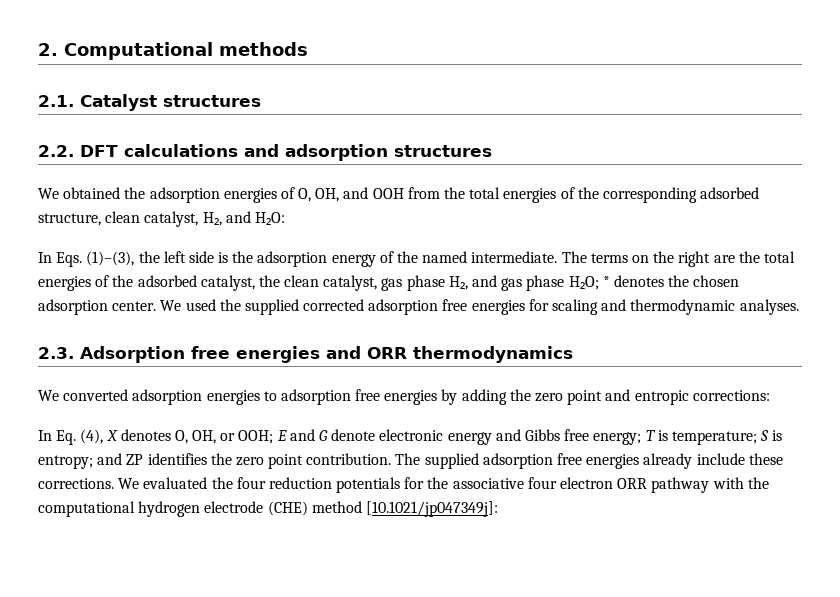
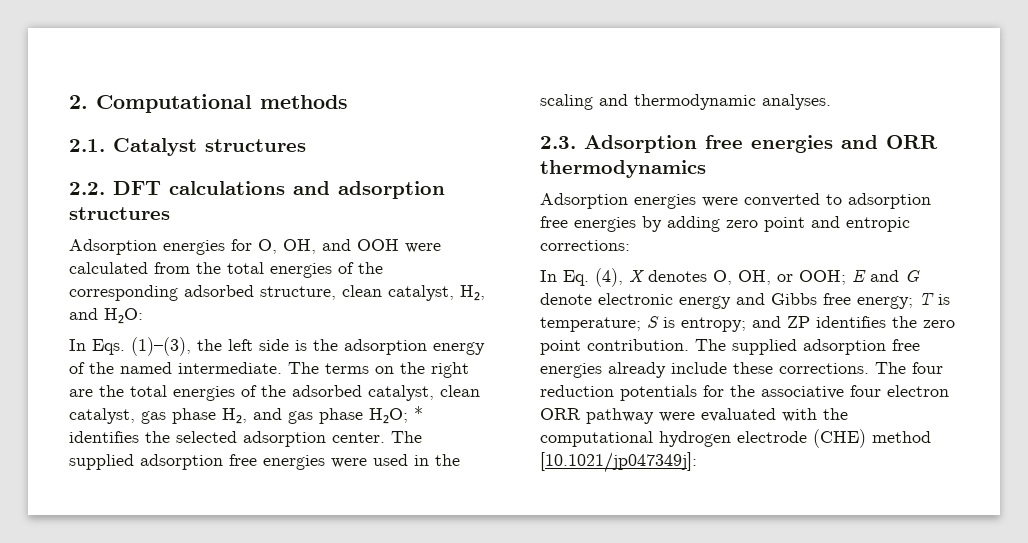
[38,187,295,203] We obtained the adsorption energies of -> [69,239,252,255] Adsorption energies for
(404, 193) none -> [405,243,441,253] [69,262,148,274] were calculated
[258,275,280,287] the -> (434, 393) none
[613,275,740,287] [38,299,549,315] denotes the chosen adsorption center. We used the supplied corrected adsorption free energies for -> [69,431,422,447] [69,454,460,470] identifies the selected adsorption center. The supplied adsorption free energies were used in the
[38,389,260,405] We converted adsorption energies -> [540,193,820,209] Adsorption energies were converted
[509,389,531,401] the -> (720, 224) none
[118,477,233,489] We evaluated the -> [875,362,906,374] The
(710, 485) none -> [659,408,776,422] were evaluated

